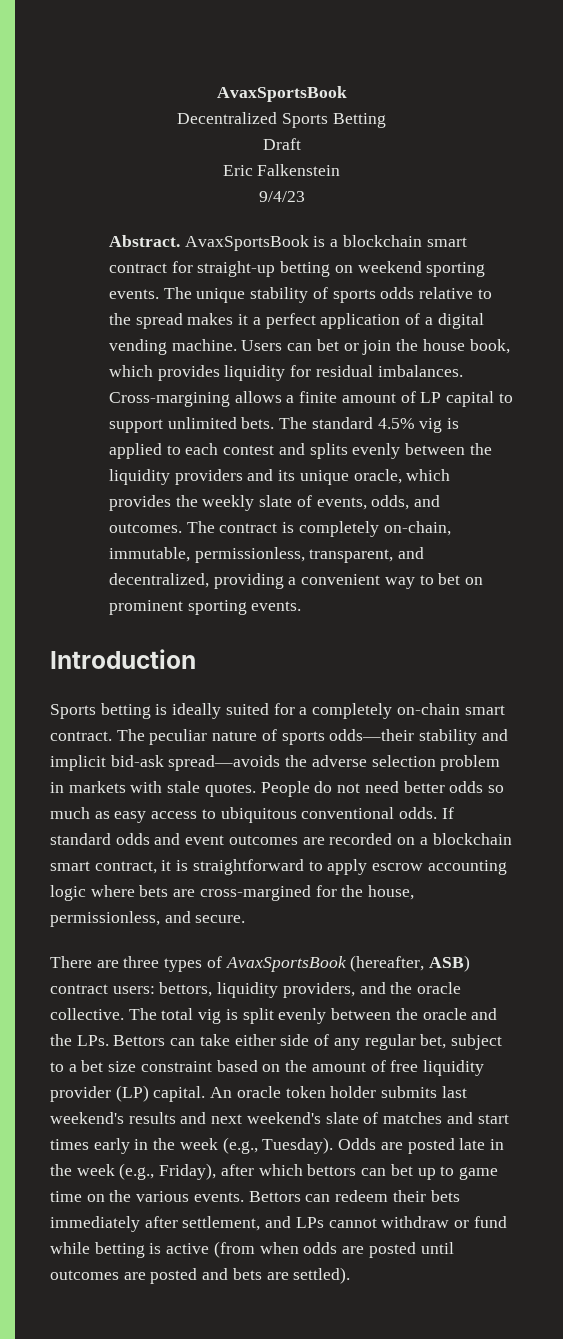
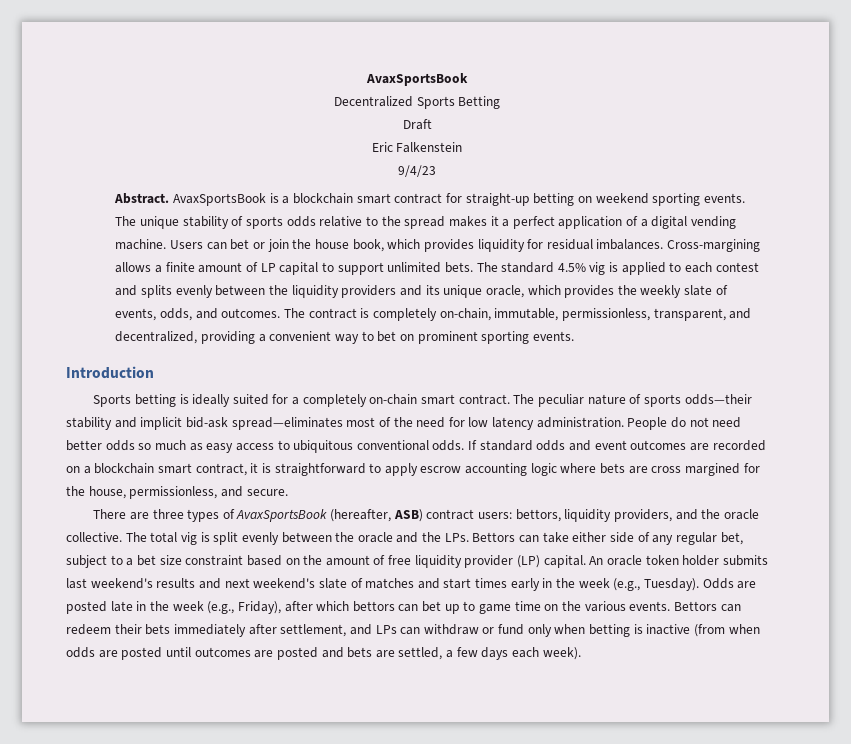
[168,755,501,771] [50,781,256,797] spread—avoids the adverse selection problem in markets with stale quotes. -> [231,417,624,430] spread—eliminates most of the need for low latency administration.
[199,885,311,901] cross-margined -> [651,463,740,476] cross margined
[328,1218,377,1228] cannot -> [400,627,421,635] can
[50,1242,210,1258] while betting is active -> [527,624,691,637] only when betting is inactive
[293,1267,351,1284] settled). -> [398,647,581,660] settled, a few days each week).

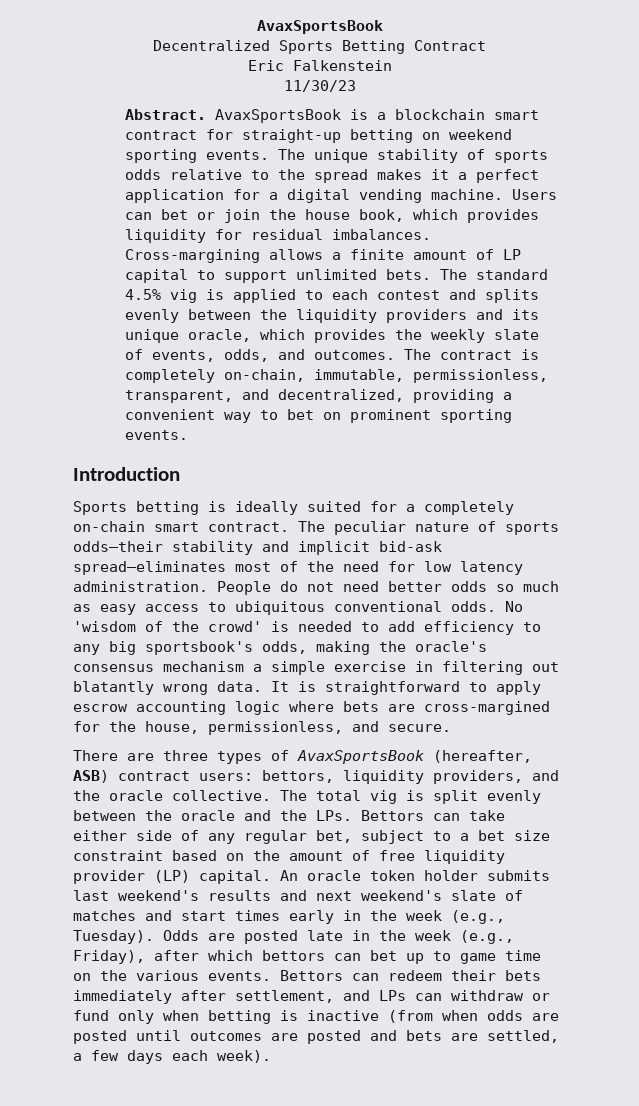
[402,119,432,130] // Draft -> [414,40,486,51] Contract
[398,165,436,177] 9/4/23 -> [283,80,356,92] 11/30/23
[626,216,639,226] of -> [233,189,261,200] for
[468,440,766,451] [66,463,259,476] If standard odds and event outcomes are recorded on a blockchain smart contract, it -> [505,601,523,612] [73,621,541,635] [73,641,487,655] [73,661,559,675] [73,681,289,695] No 'wisdom of the crowd' is needed to add efficiency to any big sportsbook's odds, making the oracle's consensus mechanism a simple exercise in filtering out blatantly wrong data. It
[651,463,740,476] cross margined -> [424,701,550,715] cross-margined

